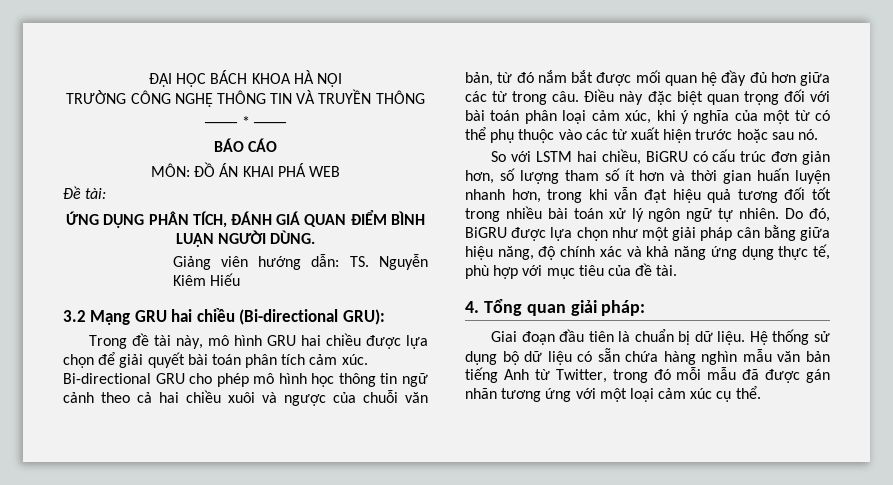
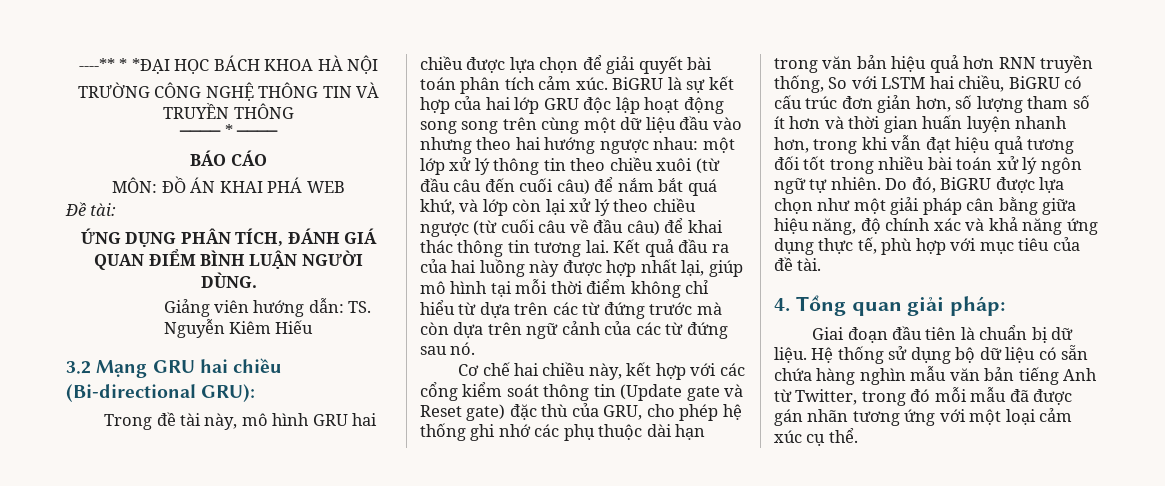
[149,73,173,87] ĐẠI -> [78,58,170,74] ----** * *ĐẠI
[63,373,428,387] [63,390,428,406] [465,70,830,86] [465,89,830,105] [465,110,830,124] [465,127,819,143] Bi-directional GRU cho phép mô hình học thông tin ngữ cảnh theo cả hai chiều xuôi và ngược của chuỗi văn bản, từ đó nắm bắt được mối quan hệ đầy đủ hơn giữa các từ trong câu. Điều này đặc biệt quan trọng đối với bài toán phân loại cảm xúc, khi ý nghĩa của một từ có thể phụ thuộc vào các từ xuất hiện trước hoặc sau nó. // -> [612,76,734,93] [420,96,724,114] [420,116,742,134] [420,137,735,154] [420,157,720,175] [420,177,717,196] [420,198,696,216] [420,218,723,237] [420,239,729,257] [420,259,743,277] [420,279,710,298] [420,300,722,319] [420,321,728,339] [420,342,476,355] [458,362,745,380] [420,382,744,401] [420,403,742,421] [420,423,706,441] [774,55,1094,73] [774,75,824,93] BiGRU là sự kết hợp của hai lớp GRU độc lập hoạt động song song trên cùng một dữ liệu đầu vào nhưng theo hai hướng ngược nhau: một lớp xử lý thông tin theo chiều xuôi (từ đầu câu đến cuối câu) để nắm bắt quá khứ, và lớp còn lại xử lý theo chiều ngược (từ cuối câu về đầu câu) để khai thác thông tin tương lai. Kết quả đầu ra của hai luồng này được hợp nhất lại, giúp mô hình tại mỗi thời điểm không chỉ hiểu từ dựa trên các từ đứng trước mà còn dựa trên ngữ cảnh của các từ đứng sau nó. // Cơ chế hai chiều này, kết hợp với các cổng kiểm soát thông tin (Update gate và Reset gate) đặc thù của GRU, cho phép hệ thống ghi nhớ các phụ thuộc dài hạn trong văn bản hiệu quả hơn RNN truyền thống,

